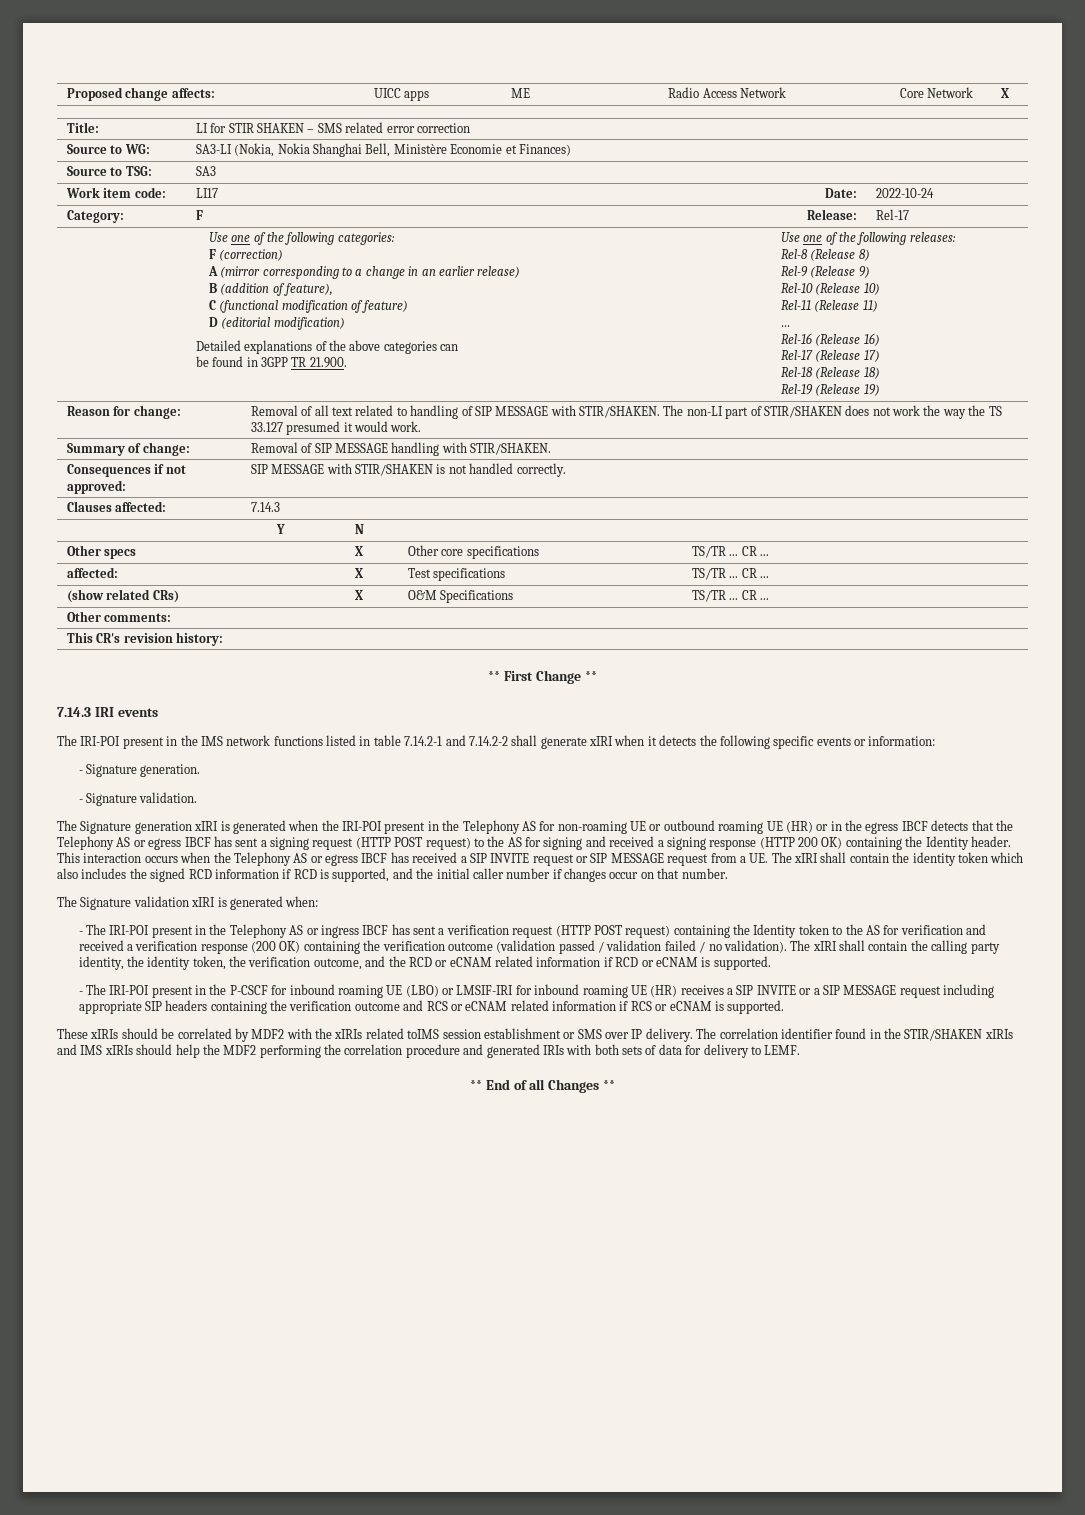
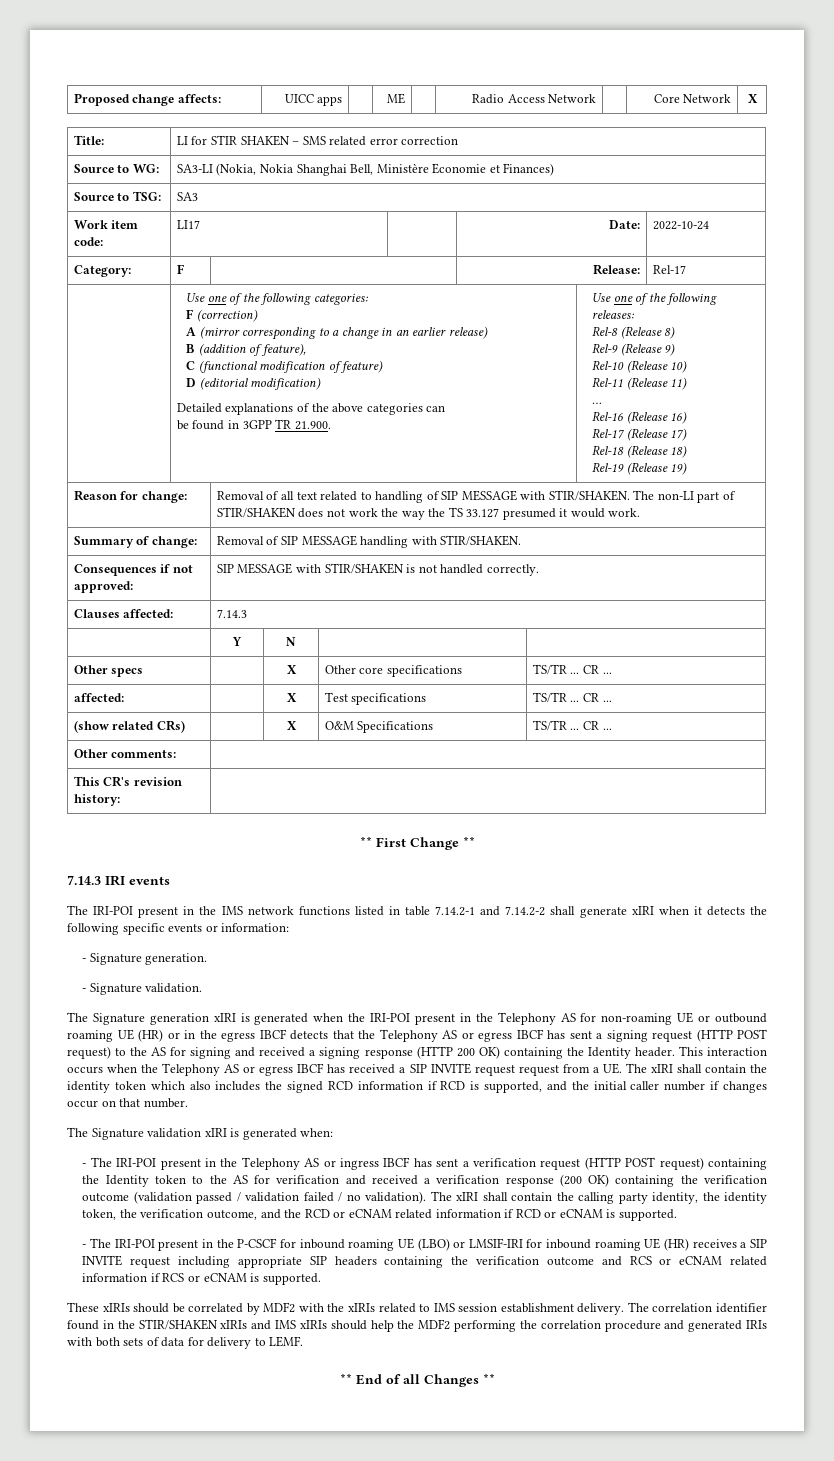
[576,853,664,863] or SIP MESSAGE -> (515, 1070) none
[799,985,897,995] or a SIP MESSAGE -> (123, 1260) none
[407,1028,643,1039] toIMS session establishment or SMS over IP -> [419,1303,574,1313] to IMS session establishment

